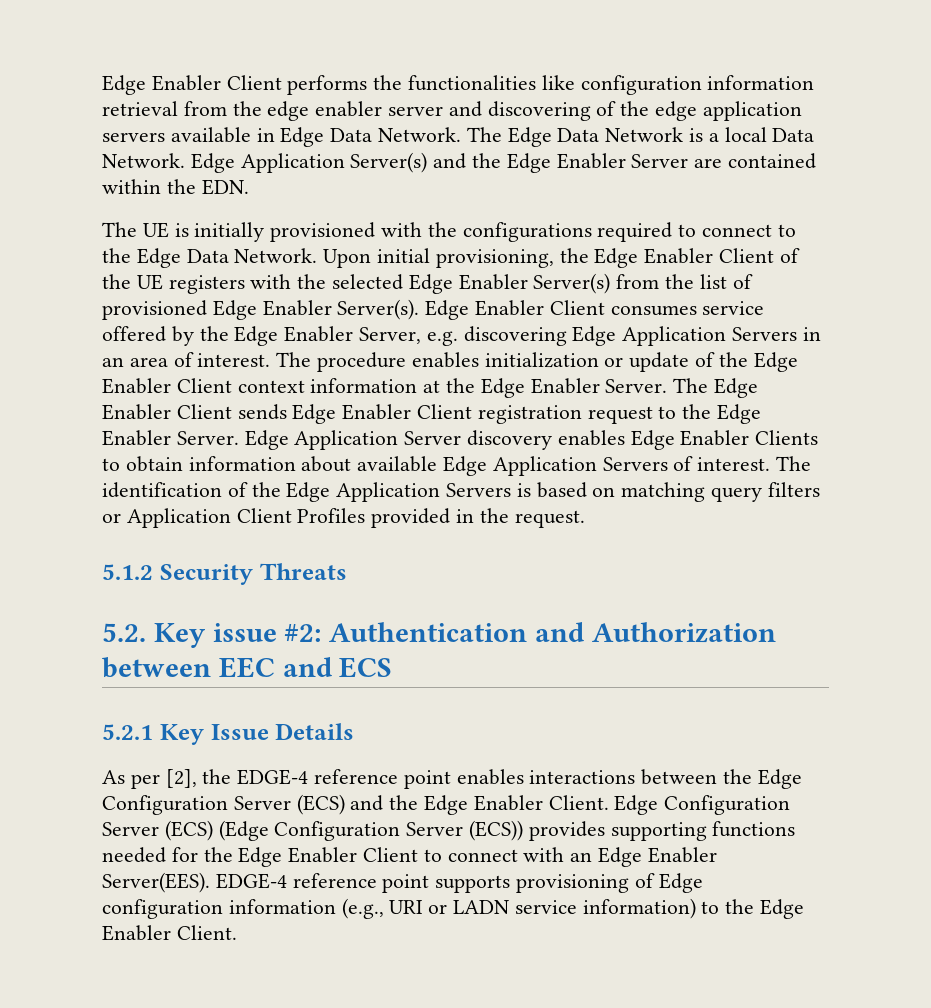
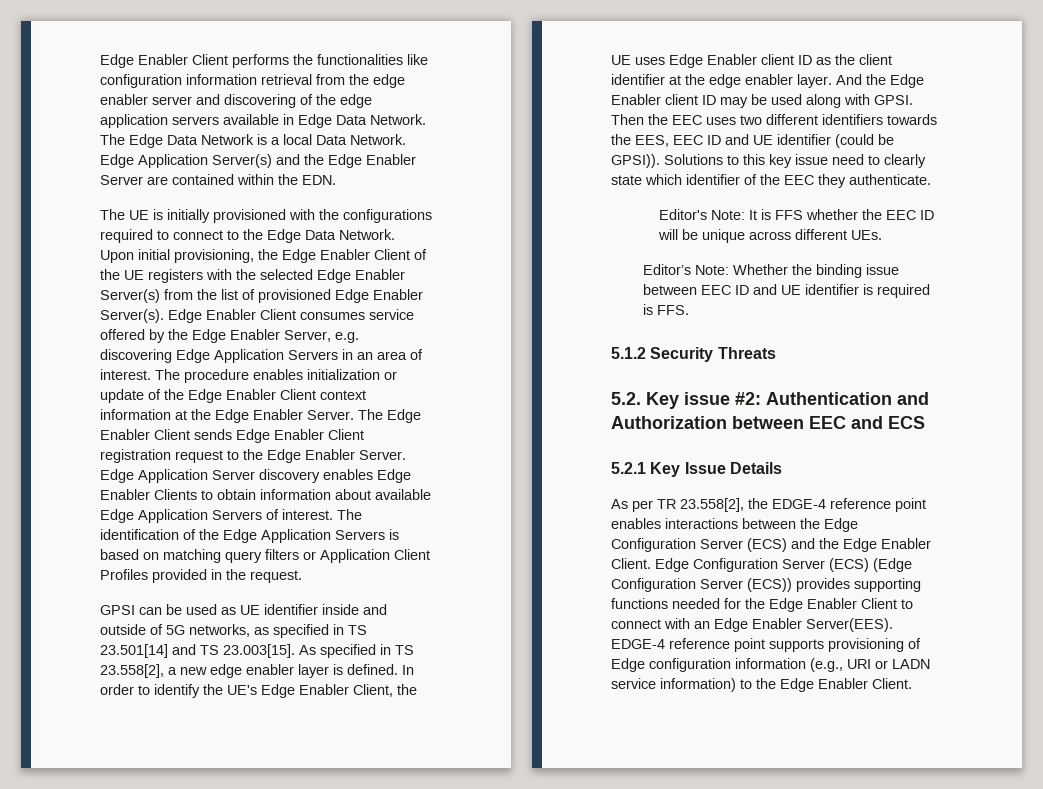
(585, 519) none -> [100,604,387,615] [100,624,367,638] [100,644,414,658] [100,664,414,678] [100,684,417,698] [611,54,892,68] [611,74,924,88] [611,94,913,108] [611,114,937,125] [611,134,894,148] [611,154,926,168] [611,174,931,188] [658,209,934,220] [657,229,882,243] [642,264,899,278] [642,284,930,298] [642,304,689,315] // GPSI can be used as UE identifier inside and outside of 5G networks, as specified in TS 23.501[14] and TS 23.003[15]. As specified in TS 23.558[2], a new edge enabler layer is defined. In order to identify the UE's Edge Enabler Client, the UE uses Edge Enabler client ID as the client identifier at the edge enabler layer. And the Edge Enabler client ID may be used along with GPSI. Then the EEC uses two different identifiers towards the EES, EEC ID and UE identifier (could be GPSI)). Solutions to this key issue need to clearly state which identifier of the EEC they authenticate. // Editor's Note: It is FFS whether the EEC ID will be unique across different UEs. // Editor’s Note: Whether the binding issue between EEC ID and UE identifier is required is FFS.
[165,769,197,788] [2], -> [657,498,744,512] TR 23.558[2],

